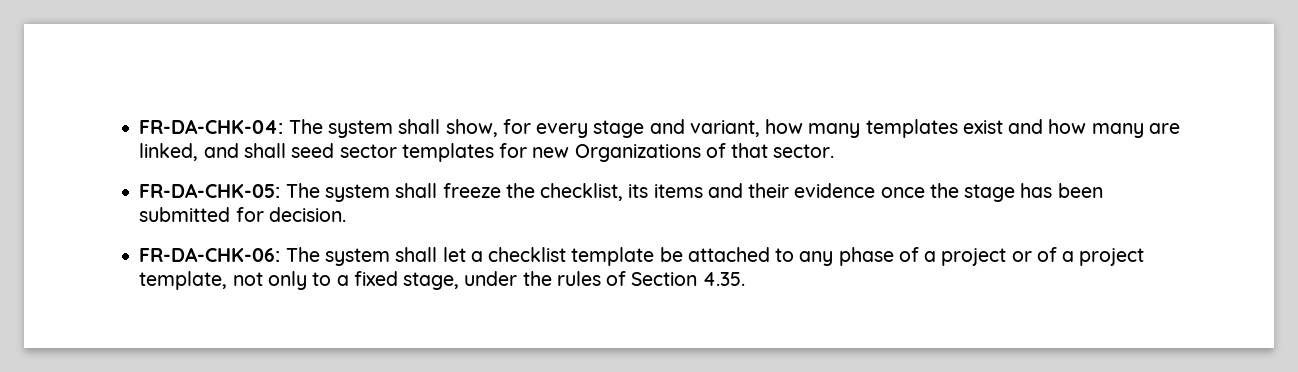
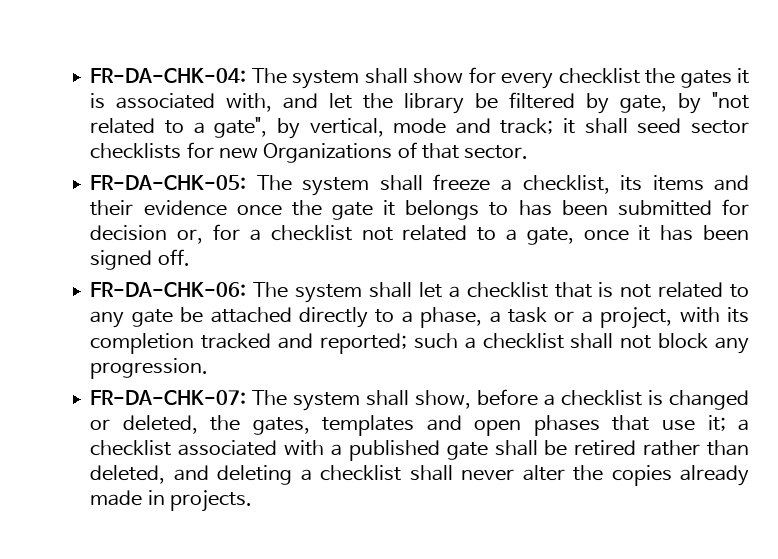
[445,119,498,137] show, -> [413,68,464,84] show
[593,119,1180,138] [139,143,239,161] stage and variant, how many templates exist and how many are linked, and -> [558,68,749,88] [90,92,749,114] [90,117,576,139] checklist the gates it is associated with, and let the library be filtered by gate, by "not related to a gate", by vertical, mode and track; it
[401,143,494,162] templates -> [90,143,182,159] checklists
[505,183,535,198] the -> [500,179,512,191] a
[964,183,1103,202] [139,207,346,222] stage has been submitted for decision. -> [332,199,750,220] [90,224,749,245] [90,249,190,270] gate it belongs to has been submitted for decision or, for a checklist not related to a gate, once it has been signed off.
[571,247,1145,266] [139,271,745,290] template be attached to any phase of a project or of a project template, not only to a fixed stage, under the rules of Section 4.35. -> [554,282,749,298] [90,307,749,329] [90,333,750,354] [90,358,209,379] [90,389,750,411] [90,415,749,436] [90,440,750,461] [90,465,750,486] [90,490,252,512] that is not related to any gate be attached directly to a phase, a task or a project, with its completion tracked and reported; such a checklist shall not block any progression. // FR-DA-CHK-07: The system shall show, before a checklist is changed or deleted, the gates, templates and open phases that use it; a checklist associated with a published gate shall be retired rather than deleted, and deleting a checklist shall never alter the copies already made in projects.

